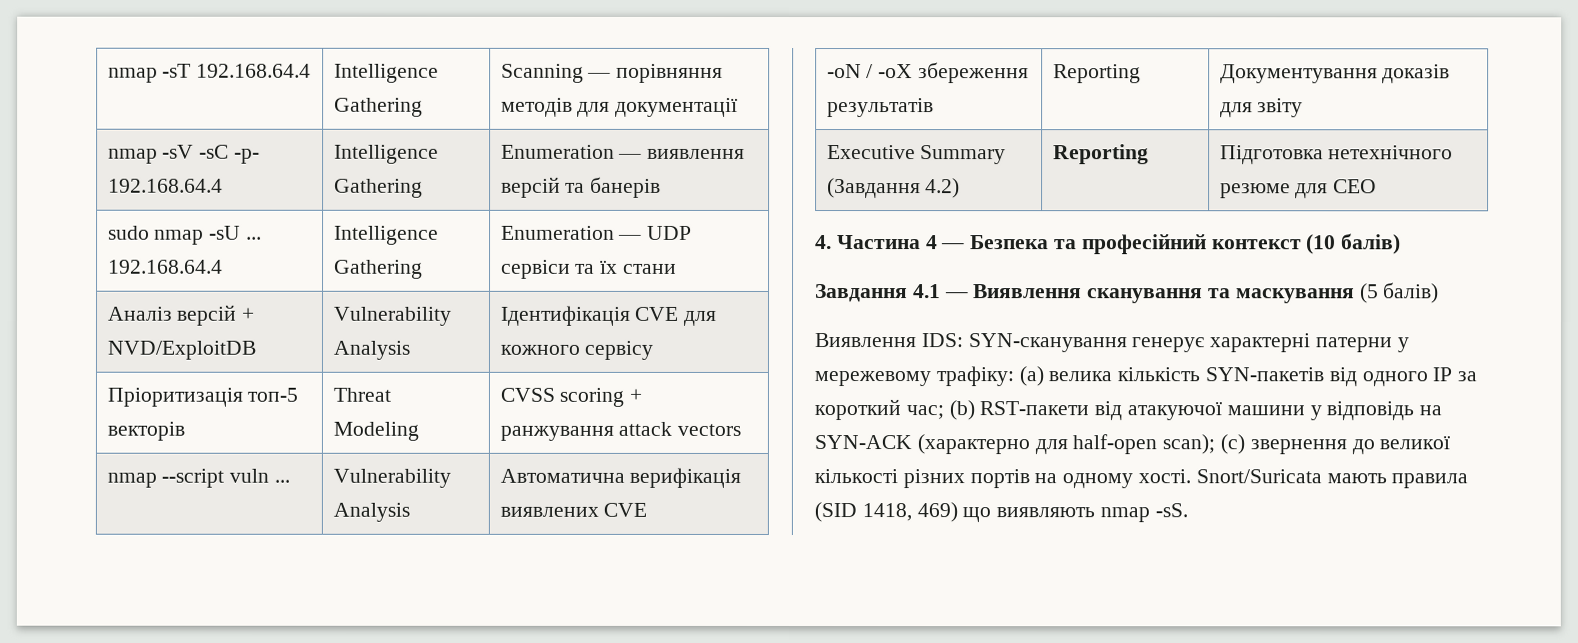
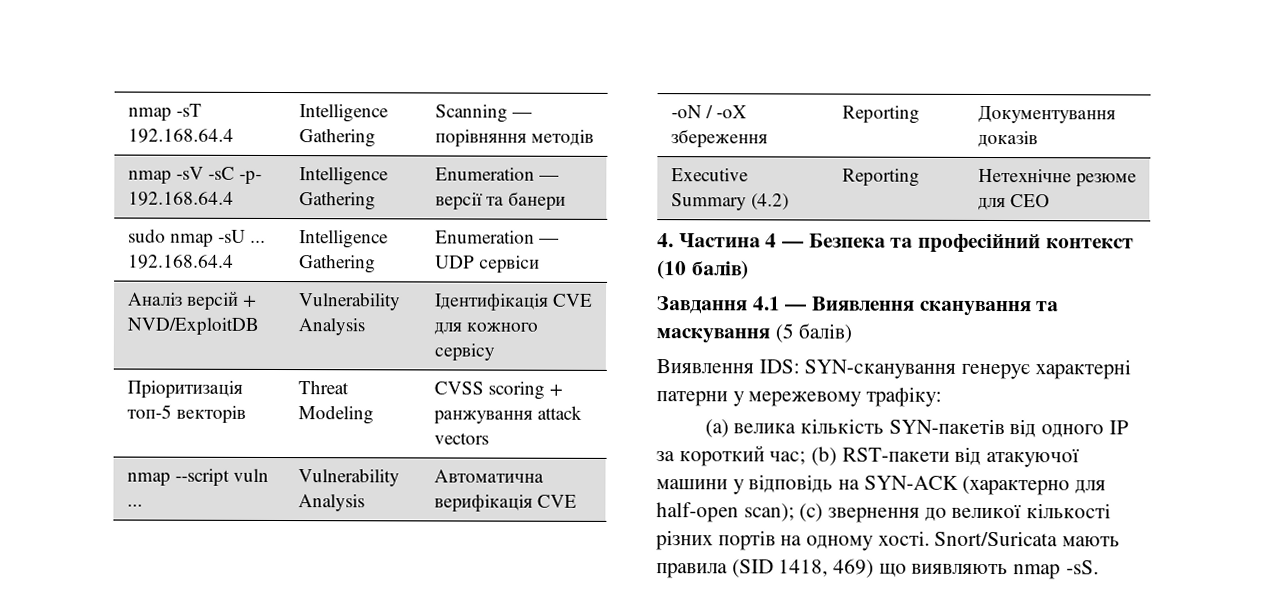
[577,97,739,117] для документації -> (594, 137) none
[647,148,746,159] [500,176,662,198] виявлення версій та банерів -> [434,191,567,210] версії та банери
[575,259,677,274] та їх стани -> (540, 264) none
[499,506,599,517] виявлених -> (533, 503) none
[826,98,934,118] результатів -> (768, 138) none
[1219,98,1304,118] для звіту -> (1038, 139) none
[826,178,961,199] [1052,144,1149,165] [1219,145,1454,165] (Завдання 4.2) | Reporting | Підготовка нетехнічного -> [750,193,789,211] [841,168,920,187] [977,168,1072,183] (4.2) | Reporting | Нетехнічне
(1014, 376) none -> (943, 396) //

